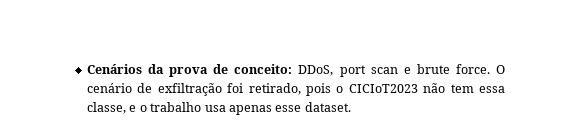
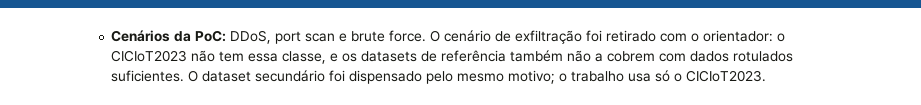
[169,64,293,77] prova de conceito: -> [195,30,227,42] PoC:
[248,83,332,96] retirado, pois -> [606,30,774,42] retirado com o orientador:
[139,102,351,115] o trabalho usa apenas esse dataset. -> [342,50,794,62] [111,70,767,84] os datasets de referência também não a cobrem com dados rotulados suficientes. O dataset secundário foi dispensado pelo mesmo motivo; o trabalho usa só o CICIoT2023.

